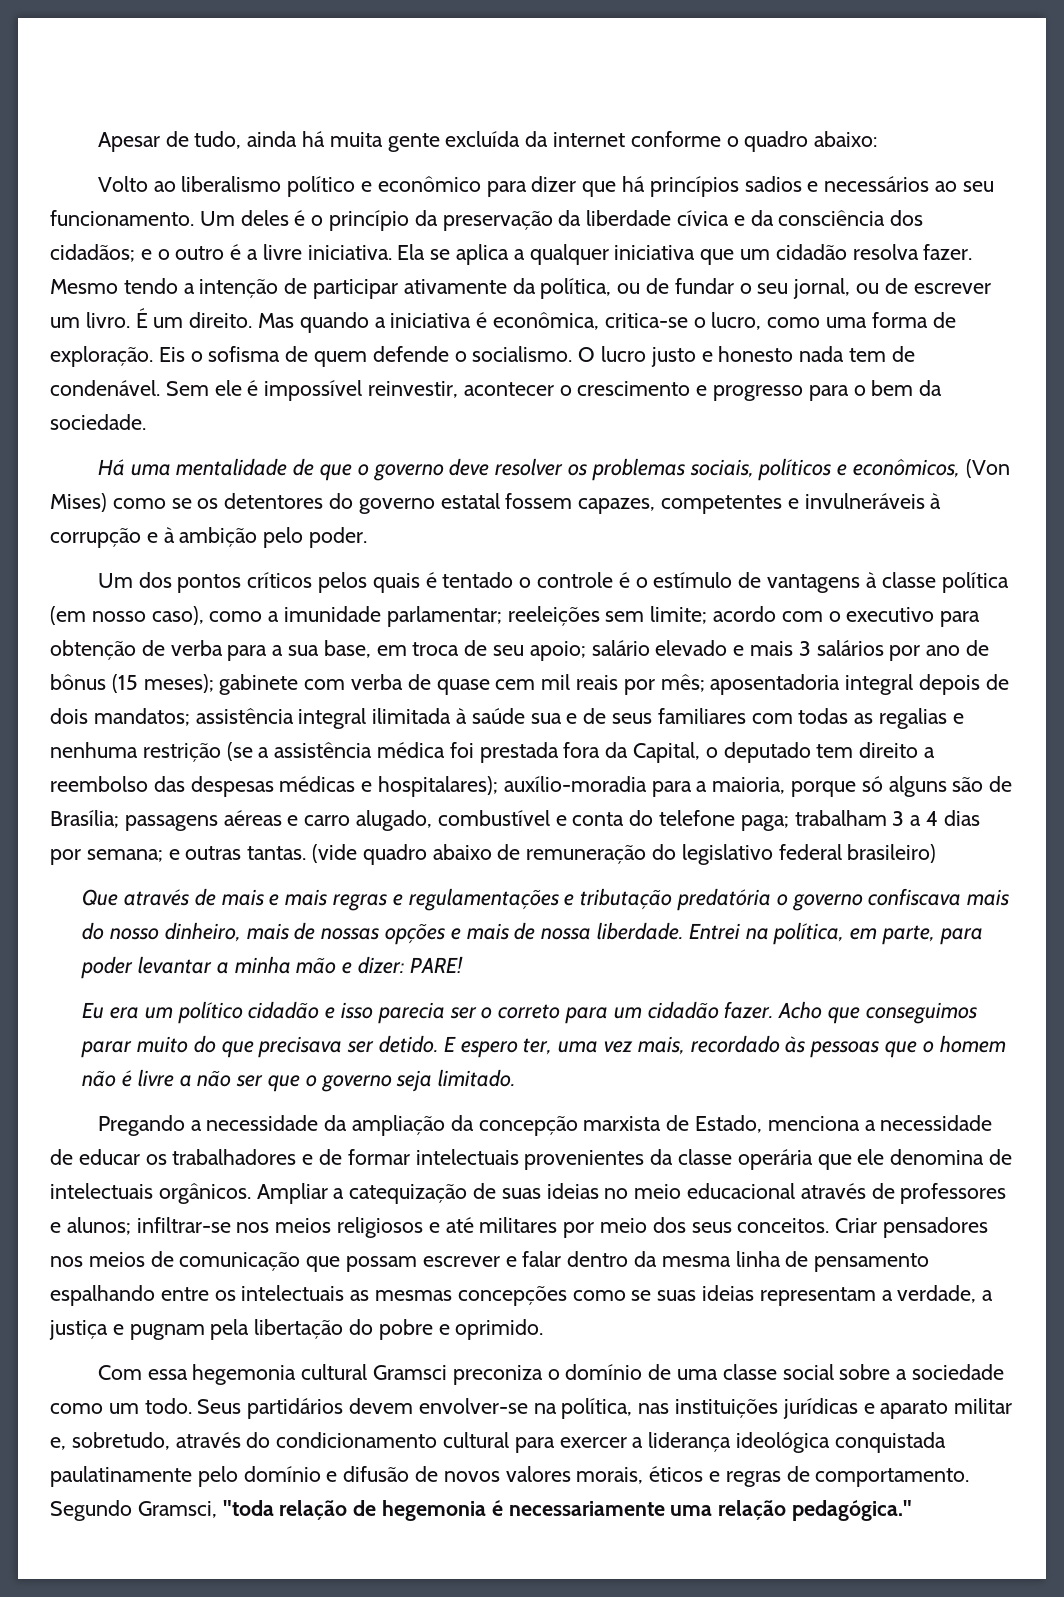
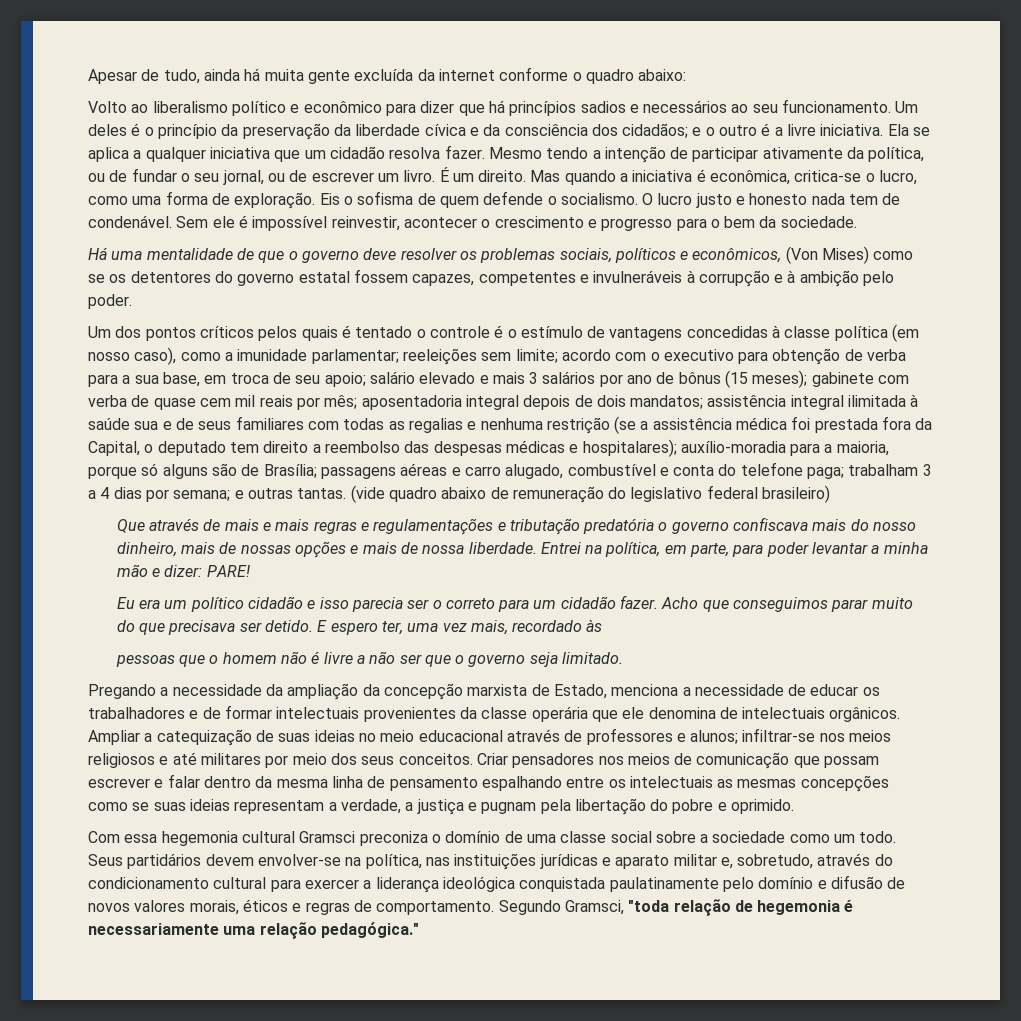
(861, 583) none -> [686,326,768,338] concedidas
(806, 1044) none -> (603, 625) //

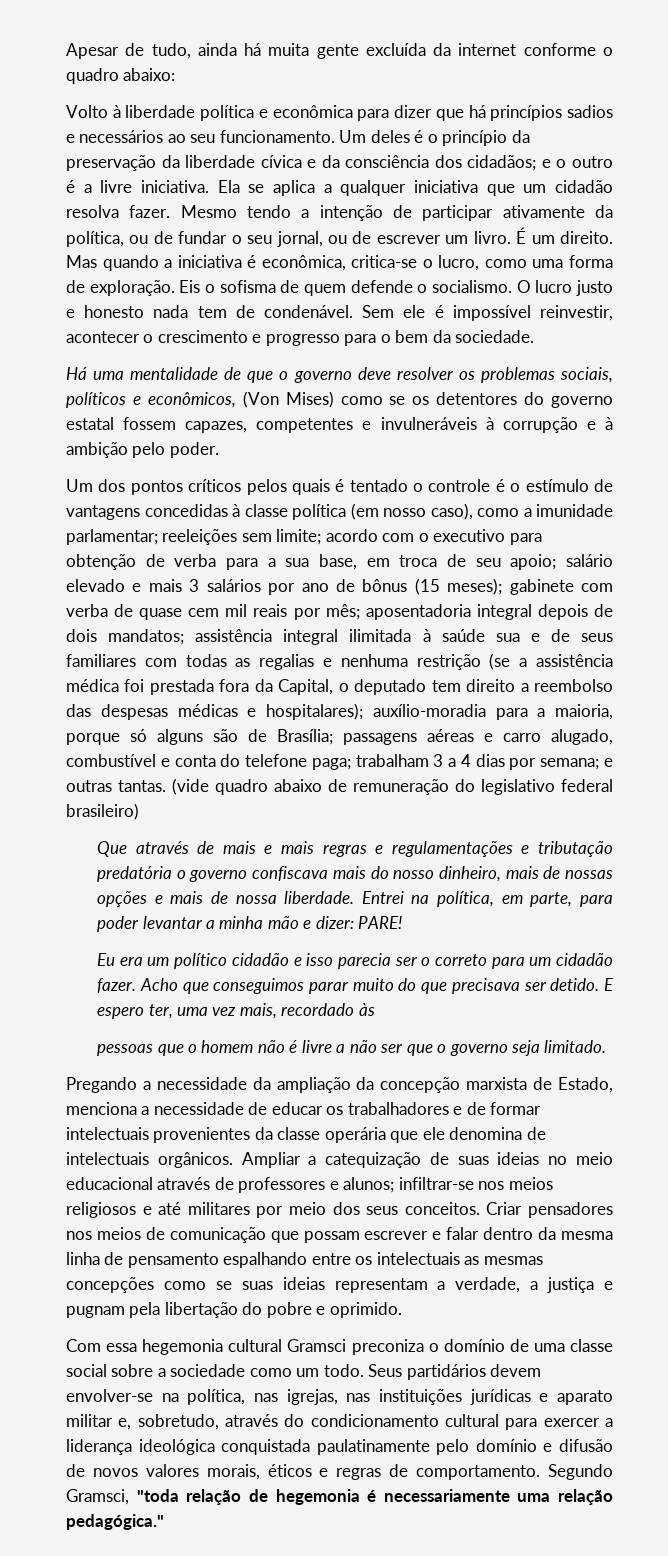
[131,101,382,116] ao liberalismo político e econômico -> [112,105,353,121] à liberdade política e econômica
(450, 861) none -> [286,1389,371,1405] igrejas, nas

